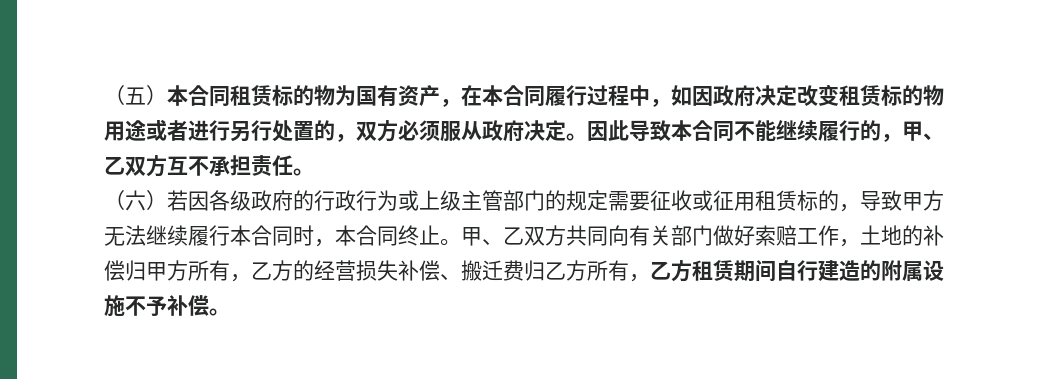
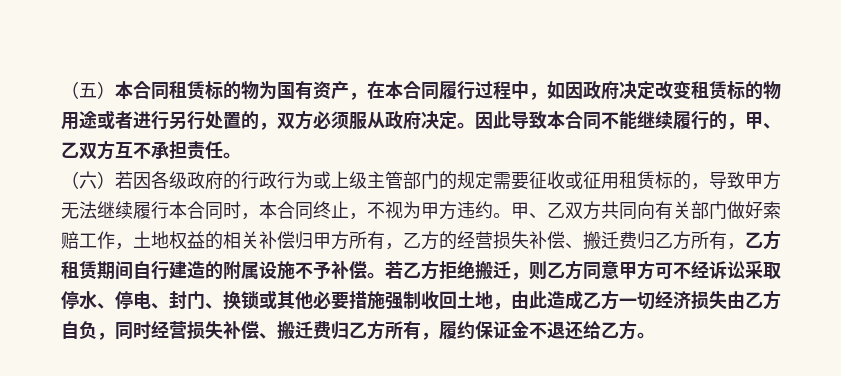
(440, 235) none -> [349,201,493,220] ，不视为甲方违约
[902,225,923,246] 的 -> [169,231,259,250] 权益的相关
(230, 312) none -> [385,260,781,280] [61,290,781,310] [61,320,655,340] 若乙方拒绝搬迁，则乙方同意甲方可不经诉讼采取停水、停电、封门、换锁或其他必要措施强制收回土地，由此造成乙方一切经济损失由乙方自负，同时经营损失补偿、搬迁费归乙方所有，履约保证金不退还给乙方。

